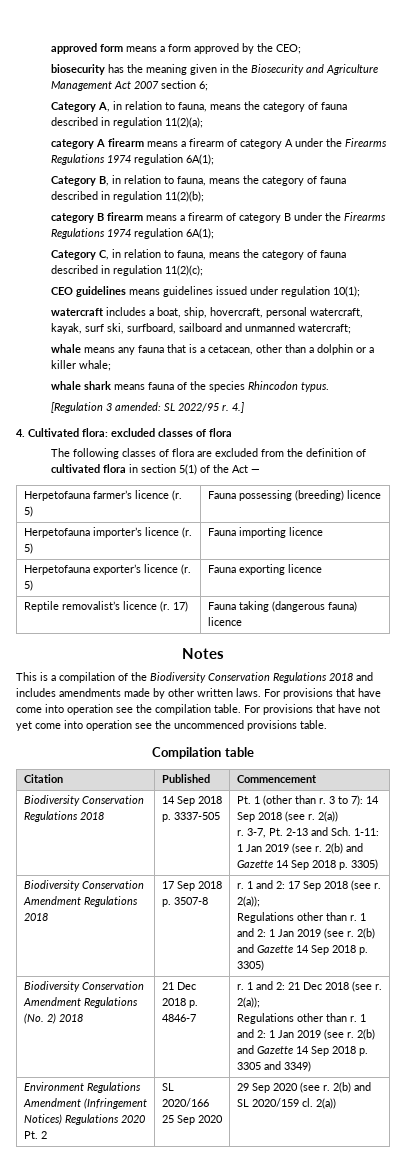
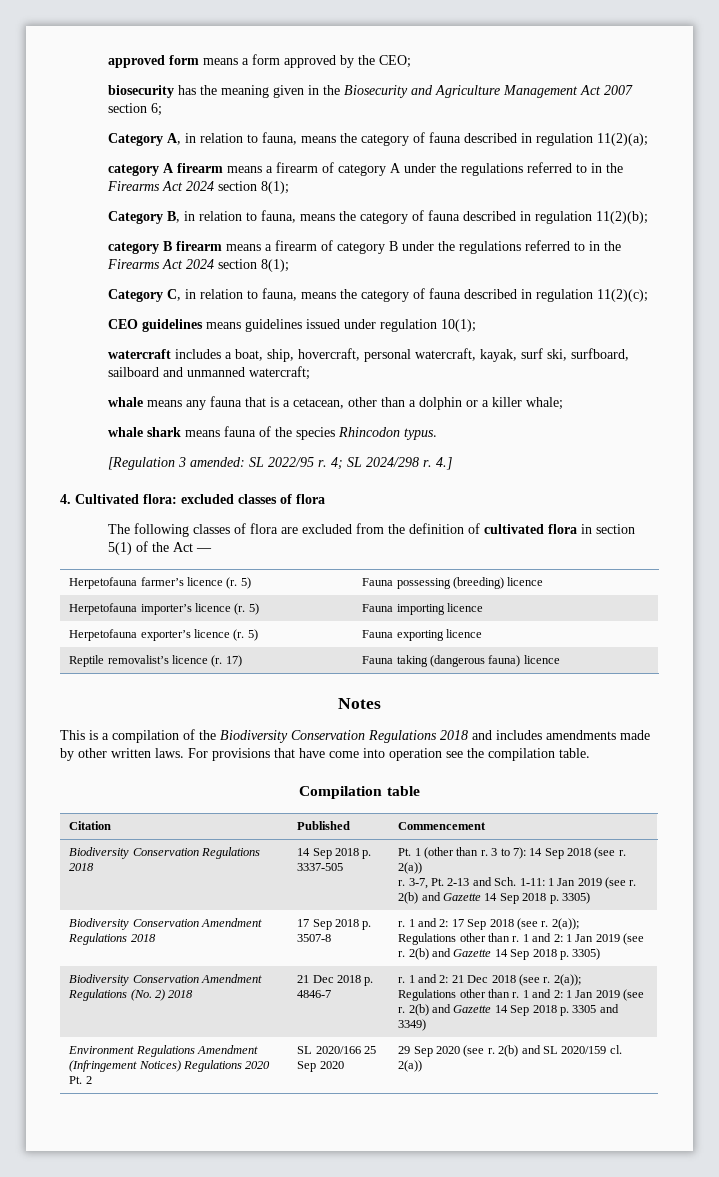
[344,138,387,147] [50,154,214,165] Firearms Regulations 1974 regulation 6A(1); -> [461,162,624,176] [107,181,290,194] regulations referred to in the Firearms Act 2024 section 8(1);
[343,212,386,221] [50,228,214,239] Firearms Regulations 1974 regulation 6A(1); -> [459,240,622,254] [107,259,290,272] regulations referred to in the Firearms Act 2024 section 8(1);
(229, 407) none -> [331,457,433,470] 4; SL 2024/298 r.
[244,704,380,715] [16,720,327,731] For provisions that have not yet come into operation see the uncommenced provisions table. -> (590, 753) none

